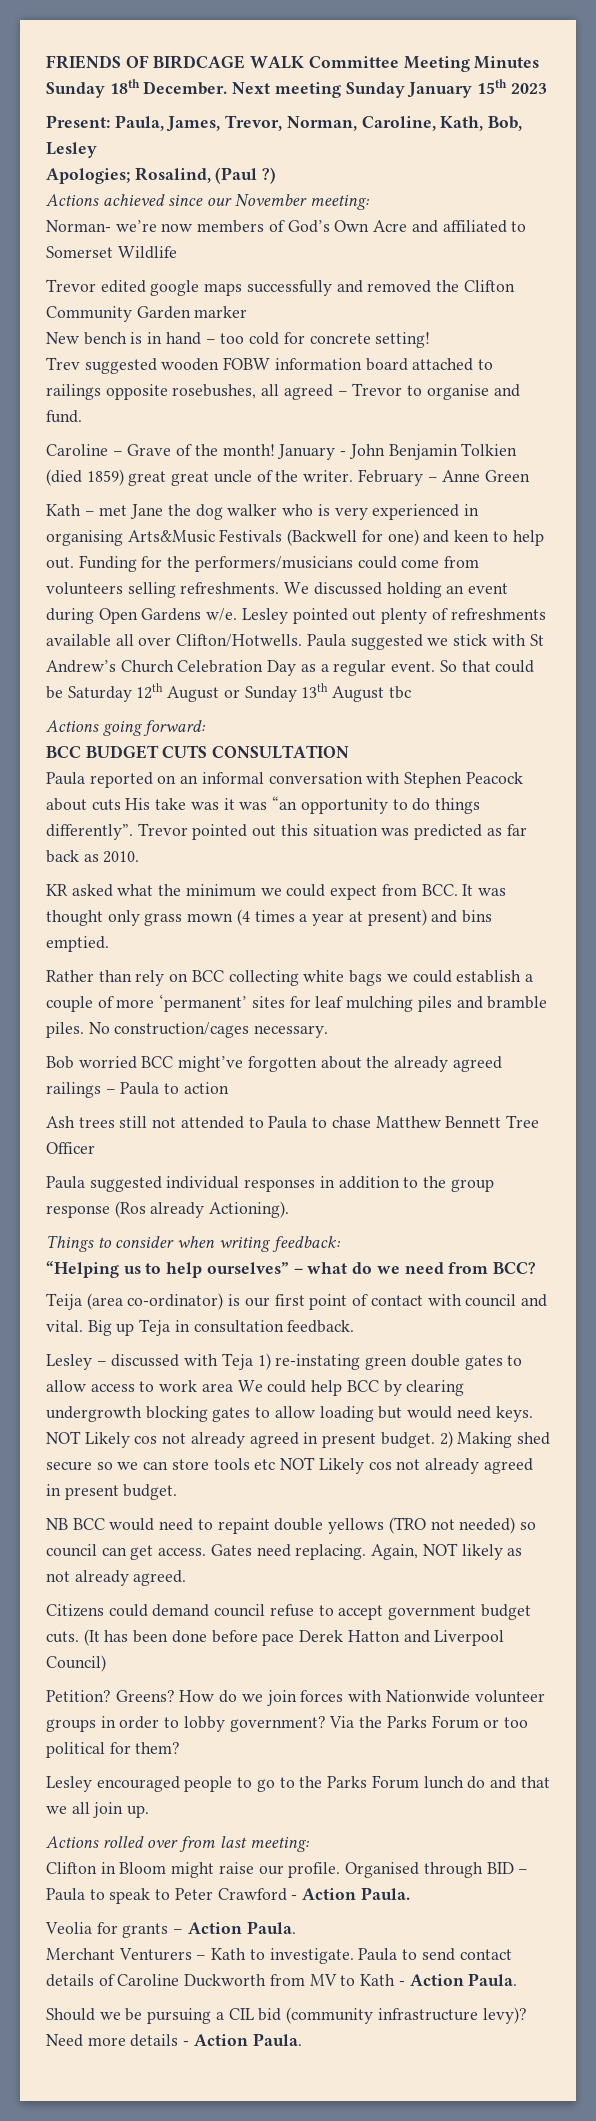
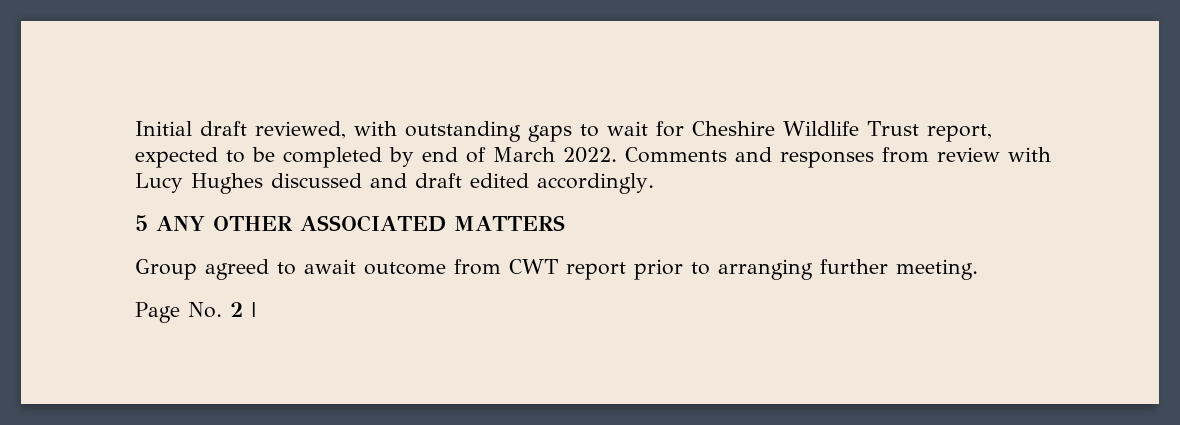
[46,55,540,72] [46,79,547,98] [46,115,523,132] [46,142,97,158] [46,167,277,184] [46,194,370,210] [46,220,527,233] [46,246,177,259] [46,279,515,296] [46,306,248,322] [46,332,431,348] [46,357,494,374] [46,383,520,400] [46,410,82,423] [46,443,518,460] [46,469,530,486] [46,504,479,520] [46,529,544,546] [46,555,480,572] [46,582,509,598] [46,608,546,624] [46,634,544,650] [46,660,535,676] [46,683,411,702] [46,720,207,736] [46,745,350,759] [46,772,523,788] [46,796,480,814] [46,823,527,840] [46,850,140,863] [46,884,506,900] [46,909,492,926] [46,936,109,952] [46,970,533,986] [46,994,548,1012] [46,1022,329,1038] [46,1056,502,1072] [46,1082,229,1098] [46,1115,539,1129] [46,1142,95,1154] [46,1176,494,1192] [46,1201,290,1218] [46,1235,341,1252] [46,1261,536,1278] [46,1293,547,1310] [46,1319,355,1336] [46,1353,523,1370] [46,1380,465,1396] [46,1406,533,1422] [46,1431,550,1448] [46,1457,533,1474] [46,1484,178,1500] [46,1517,536,1534] [46,1543,523,1560] [46,1570,187,1586] [46,1604,531,1620] [46,1629,505,1646] [46,1655,106,1672] [46,1690,545,1706] [46,1715,528,1732] [46,1742,181,1758] [46,1775,550,1792] [46,1802,150,1818] [46,1836,310,1852] [46,1862,529,1878] [46,1887,410,1904] [45,1921,296,1938] [46,1948,512,1964] [46,1973,518,1987] [46,2007,527,2024] [46,2033,302,2047] FRIENDS OF BIRDCAGE WALK Committee Meeting Minutes Sunday 18th December. Next meeting Sunday January 15th 2023 // Present: Paula, James, Trevor, Norman, Caroline, Kath, Bob, Lesley // Apologies; Rosalind, (Paul ?) // Actions achieved since our November meeting: // Norman- we’re now members of God’s Own Acre and affiliated to Somerset Wildlife // Trevor edited google maps successfully and removed the Clifton Community Garden marker // New bench is in hand – too cold for concrete setting! // Trev suggested wooden FOBW information board attached to railings opposite rosebushes, all agreed – Trevor to organise and fund. // Caroline – Grave of the month! January - John Benjamin Tolkien (died 1859) great great uncle of the writer. February – Anne Green // Kath – met Jane the dog walker who is very experienced in organising Arts&Music Festivals (Backwell for one) and keen to help out. Funding for the performers/musicians could come from volunteers selling refreshments. We discussed holding an event during Open Gardens w/e. Lesley pointed out plenty of refreshments available all over Clifton/Hotwells. Paula suggested we stick with St Andrew’s Church Celebration Day as a regular event. So that could be Saturday 12th August or Sunday 13th August tbc // Actions going forward: // BCC BUDGET CUTS CONSULTATION // Paula reported on an informal conversation with Stephen Peacock about cuts His take was it was “an opportunity to do things differently”. Trevor pointed out this situation was predicted as far back as 2010. // KR asked what the minimum we could expect from BCC. It was thought only grass mown (4 times a year at present) and bins emptied. // Rather than rely on BCC collecting white bags we could establish a couple of more ‘permanent’ sites for leaf mulching piles and bramble piles. No construction/cages necessary. // Bob worried BCC might’ve forgotten about the already agreed railings – Paula to action // Ash trees still not attended to Paula to chase Matthew Bennett Tree Officer // Paula suggested individual responses in addition to the group response (Ros already Actioning). // Things to consider when writing feedback: // “Helping us to help ourselves” – what do we need from BCC? // Teija (area co-ordinator) is our first point of contact with council and vital. Big up Teja in consultation feedback. // Lesley – discussed with Teja 1) re-instating green double gates to allow access to work area We could help BCC by clearing undergrowth blocking gates to allow loading but would need keys. NOT Likely cos not already agreed in present budget. 2) Making shed secure so we can store tools etc NOT Likely cos not already agreed in present budget. // NB BCC would need to repaint double yellows (TRO not needed) so council can get access. Gates need replacing. Again, NOT likely as not already agreed. // Citizens could demand council refuse to accept government budget cuts. (It has been done before pace Derek Hatton and Liverpool Council) // Petition? Greens? How do we join forces with Nationwide volunteer groups in order to lobby government? Via the Parks Forum or too political for them? // Lesley encouraged people to go to the Parks Forum lunch do and that we all join up. // Actions rolled over from last meeting: // Clifton in Bloom might raise our profile. Organised through BID – Paula to speak to Peter Crawford - Action Paula. // Veolia for grants – Action Paula. // Merchant Venturers – Kath to investigate. Paula to send contact details of Caroline Duckworth from MV to Kath - Action Paula. // Should we be pursuing a CIL bid (community infrastructure levy)? Need more details - Action Paula. -> [135,121,992,142] [135,147,1051,168] [135,173,654,194] [135,215,565,232] [135,259,978,280] [135,302,256,323] Initial draft reviewed, with outstanding gaps to wait for Cheshire Wildlife Trust report, expected to be completed by end of March 2022. Comments and responses from review with Lucy Hughes discussed and draft edited accordingly. // 5 ANY OTHER ASSOCIATED MATTERS // Group agreed to await outcome from CWT report prior to arranging further meeting. // Page No. 2 |

